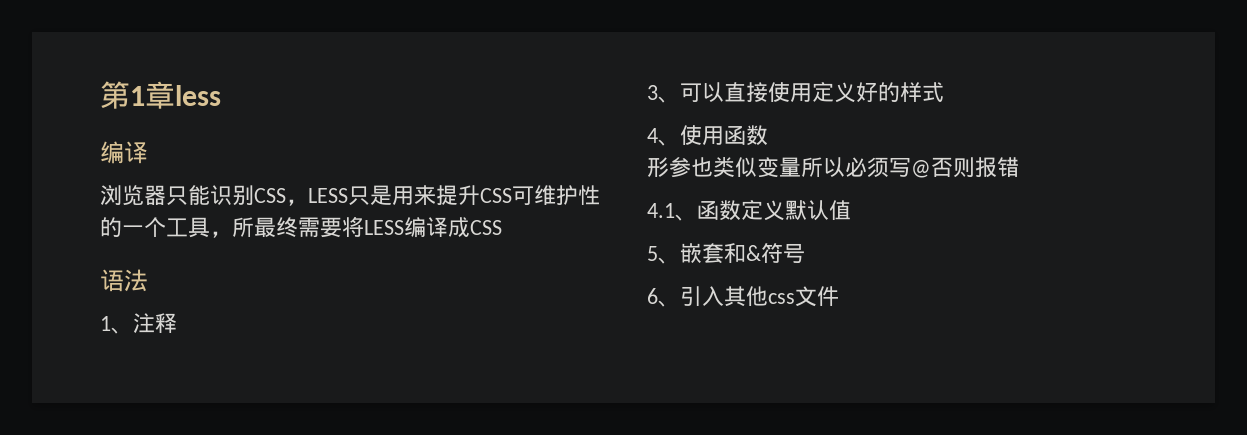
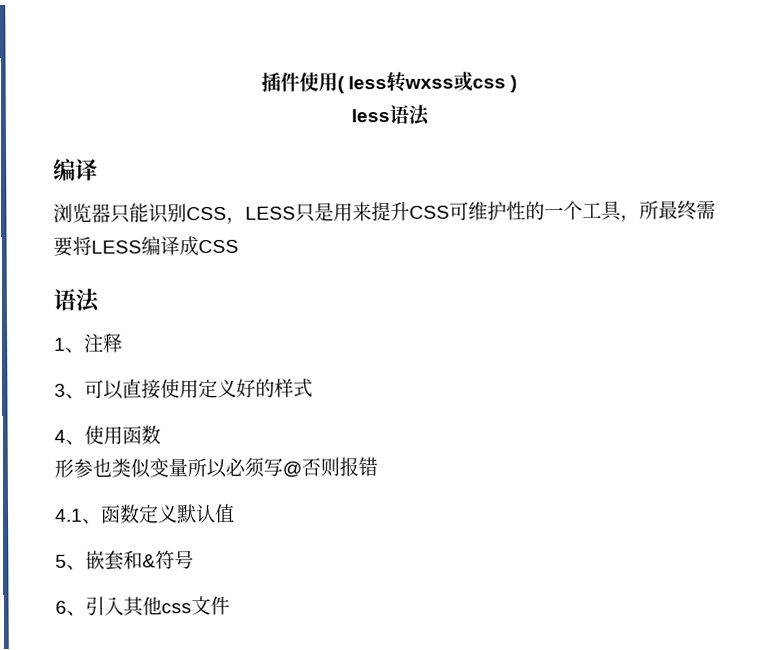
[100,81,221,109] 第1章less -> [260,71,518,94] [350,104,430,126] 插件使用( less转wxss或css ) // less语法

